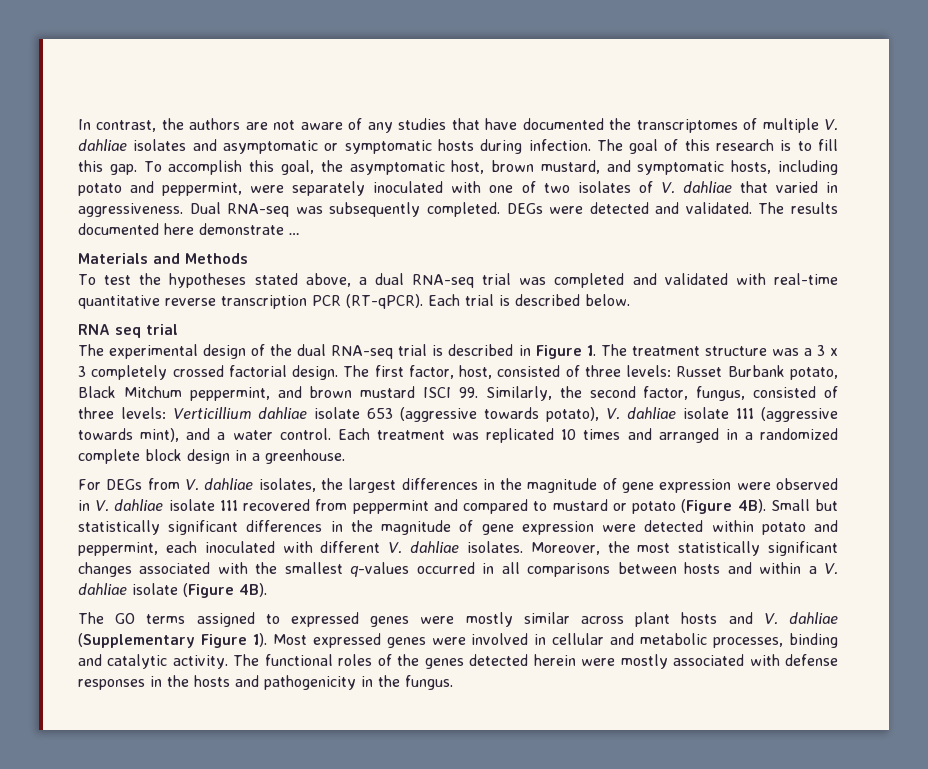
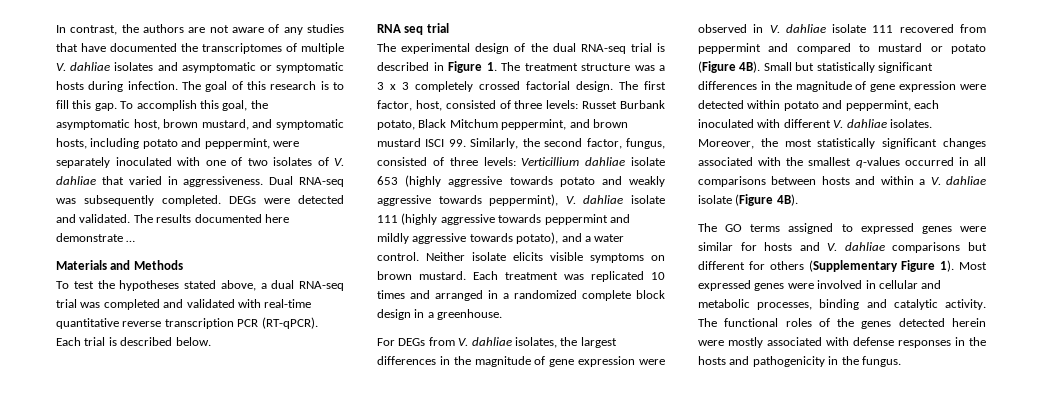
[399,407,838,422] [78,428,331,442] (aggressive towards potato), V. dahliae isolate 111 (aggressive towards mint), and a water control. -> [405,175,665,187] [377,194,665,206] [377,213,630,225] [377,232,625,244] [377,252,665,263] [377,271,466,280] (highly aggressive towards potato and weakly aggressive towards peppermint), V. dahliae isolate 111 (highly aggressive towards peppermint and mildly aggressive towards potato), and a water control. Neither isolate elicits visible symptoms on brown mustard.
[465,612,838,627] mostly similar across plant hosts and V. dahliae -> [698,242,987,253] [698,261,804,270] similar for hosts and V. dahliae comparisons but different for others

